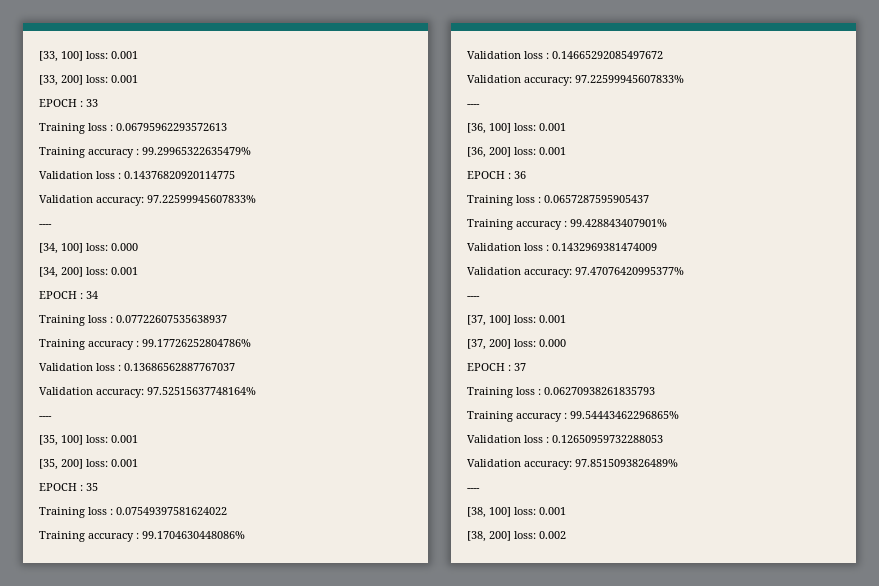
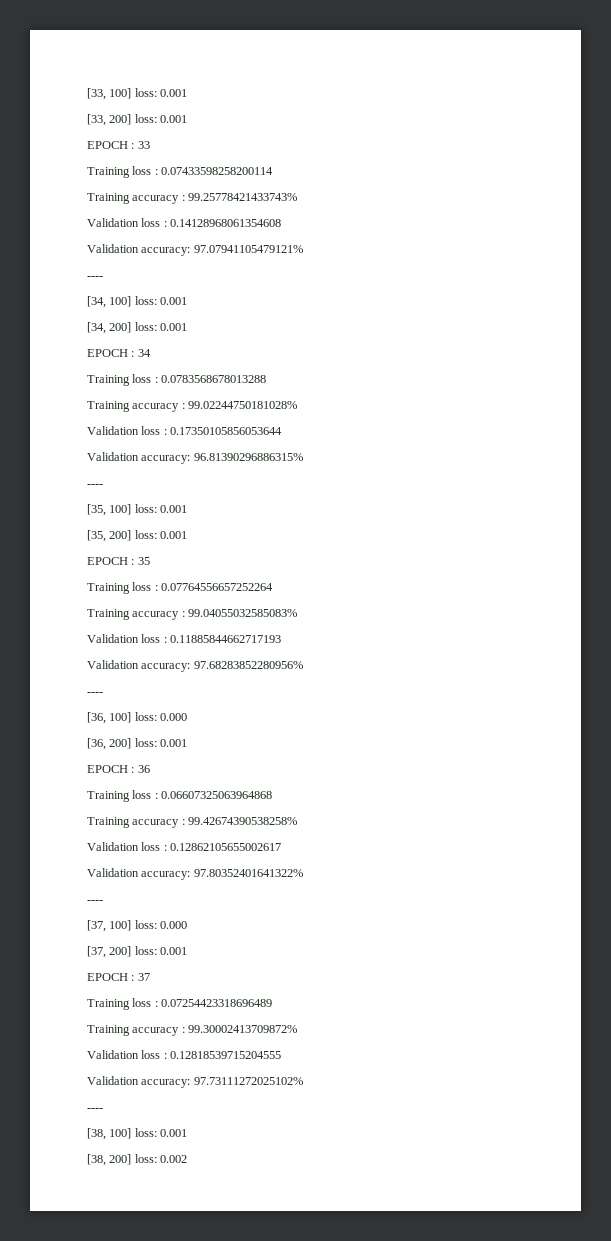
[116,123,227,131] [39,147,251,158] [39,171,235,179] [39,195,256,206] 0.06795962293572613 // Training accuracy : 99.29965322635479% // Validation loss : 0.14376820920114775 // Validation accuracy: 97.22599945607833% -> [161,167,274,175] [87,193,298,204] [87,218,282,227] [87,244,303,256] 0.07433598258200114 // Training accuracy : 99.25778421433743% // Validation loss : 0.14128968061354608 // Validation accuracy: 97.07941105479121%
[111,243,138,251] 0.000 -> [160,297,188,305] 0.001
[116,315,227,323] [39,339,251,350] [39,363,235,371] [39,387,256,398] 0.07722607535638937 // Training accuracy : 99.17726252804786% // Validation loss : 0.13686562887767037 // Validation accuracy: 97.52515637748164% -> [161,375,267,383] [87,401,298,412] [87,426,283,435] [87,452,303,464] 0.0783568678013288 // Training accuracy : 99.02244750181028% // Validation loss : 0.17350105856053644 // Validation accuracy: 96.81390296886315%
[116,507,227,515] [39,531,245,542] [467,51,663,59] [467,75,684,86] 0.07549397581624022 // Training accuracy : 99.1704630448086% // Validation loss : 0.14665292085497672 // Validation accuracy: 97.22599945607833% -> [161,583,274,591] [87,609,298,620] [87,634,282,643] [87,660,303,672] 0.07764556657252264 // Training accuracy : 99.04055032585083% // Validation loss : 0.11885844662717193 // Validation accuracy: 97.68283852280956%
[539,123,566,131] 0.001 -> [160,713,188,721] 0.000
[544,195,649,203] [467,219,667,230] [467,243,657,251] [467,267,684,278] 0.0657287595905437 // Training accuracy : 99.428843407901% // Validation loss : 0.1432969381474009 // Validation accuracy: 97.47076420995377% -> [161,791,273,799] [87,817,298,828] [87,842,282,851] [87,868,303,880] 0.06607325063964868 // Training accuracy : 99.42674390538258% // Validation loss : 0.12862105655002617 // Validation accuracy: 97.80352401641322%
[539,315,566,323] 0.001 -> [160,921,188,929] 0.000
[539,339,566,347] 0.000 -> [160,947,188,955] 0.001
[544,387,655,395] [467,411,679,422] [467,435,663,443] [467,459,678,470] 0.06270938261835793 // Training accuracy : 99.54443462296865% // Validation loss : 0.12650959732288053 // Validation accuracy: 97.8515093826489% -> [161,999,273,1007] [87,1025,298,1036] [87,1050,282,1059] [87,1076,303,1088] 0.07254423318696489 // Training accuracy : 99.30002413709872% // Validation loss : 0.12818539715204555 // Validation accuracy: 97.73111272025102%

